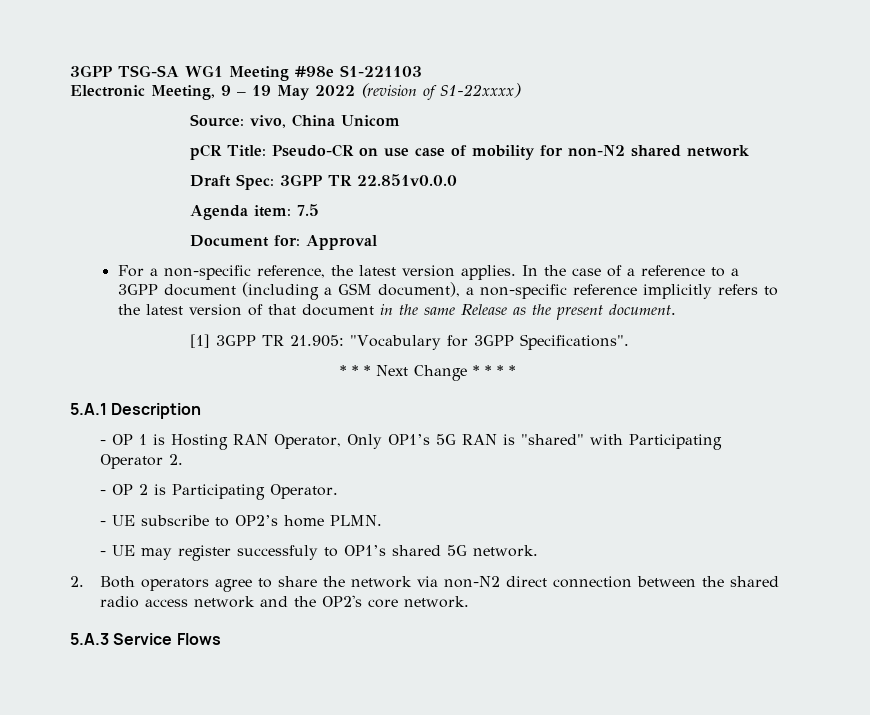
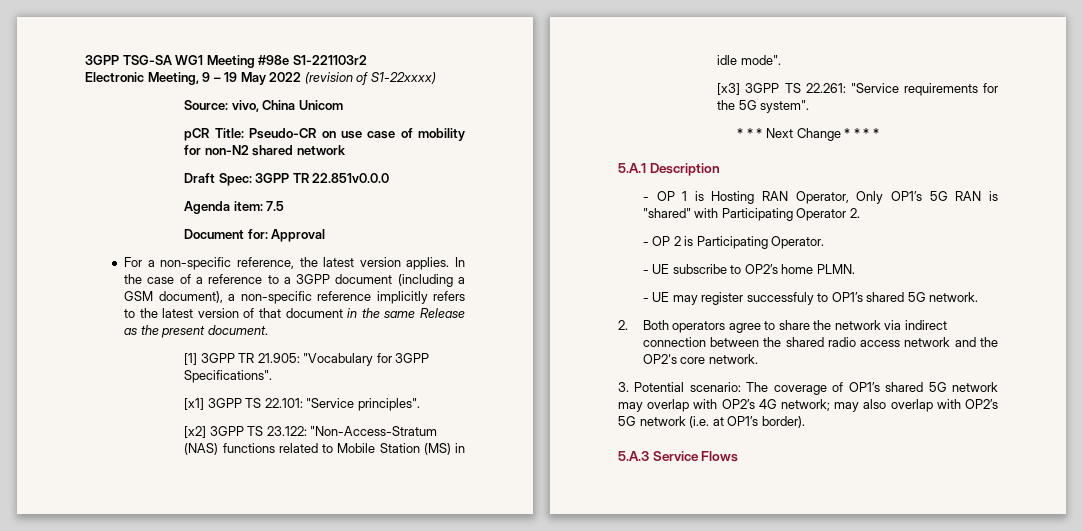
[340,65,422,77] S1-221103 -> [292,55,367,65] S1-221103r2
(630, 342) none -> [184,398,420,411] [184,426,438,438] [184,443,465,455] [717,55,781,65] [717,83,998,96] [717,100,810,113] // [x1] 3GPP TS 22.101: "Service principles". // [x2] 3GPP TS 23.122: "Non-Access-Stratum (NAS) functions related to Mobile Station (MS) in idle mode". // [x3] 3GPP TS 22.261: "Service requirements for the 5G system".
[444,576,548,588] non-N2 direct -> [904,320,947,330] indirect
(470, 602) none -> [618,382,999,395] [618,399,998,412] [618,416,805,428] // 3. Potential scenario: The coverage of OP1’s shared 5G network may overlap with OP2’s 4G network; may also overlap with OP2’s 5G network (i.e. at OP1’s border).

